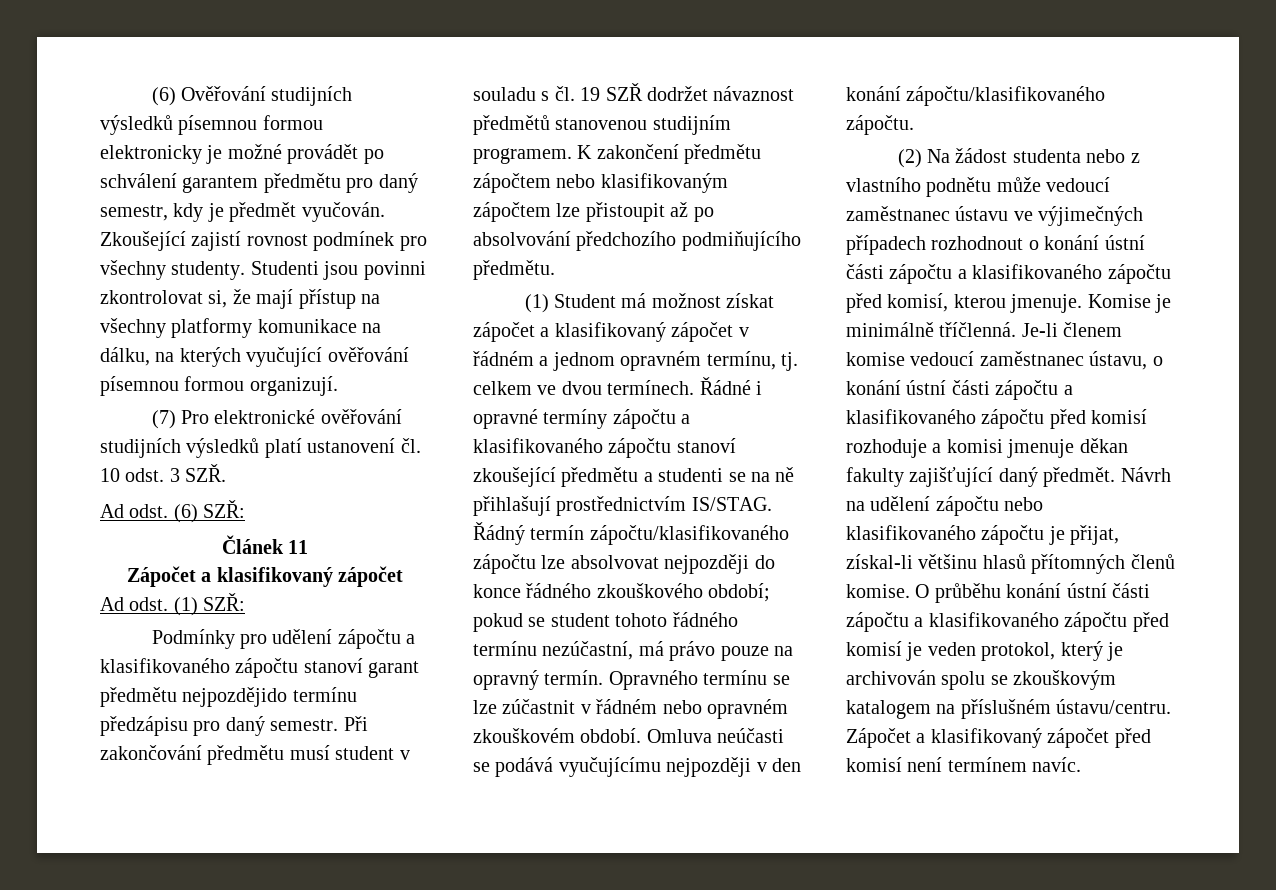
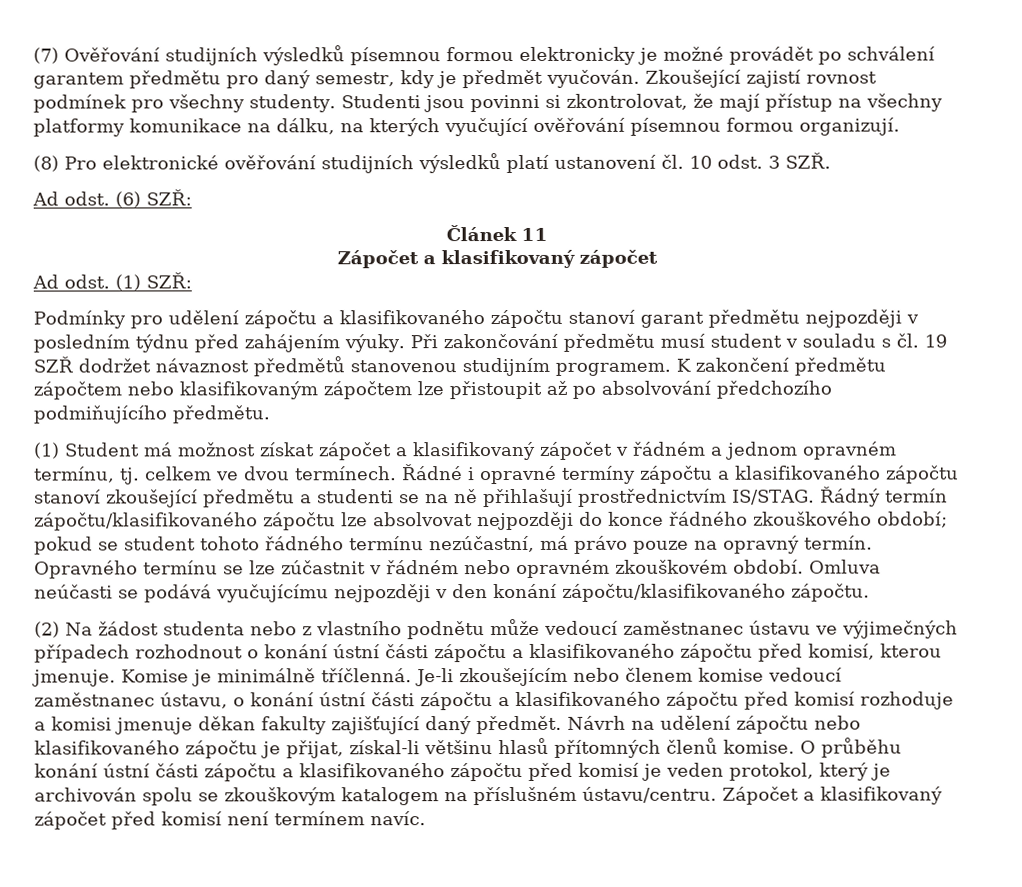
[151,87,176,106] (6) -> [33,47,59,64] (7)
[100,290,228,308] zkontrolovat si, -> [544,93,688,110] si zkontrolovat,
[151,410,176,429] (7) -> [33,155,59,172] (8)
[182,687,357,707] [100,716,339,736] nejpozdějido termínu předzápisu pro daný semestr. -> [804,309,919,328] [33,334,405,353] nejpozději v posledním týdnu před zahájením výuky.
(1058, 330) none -> [459,667,620,687] zkoušejícím nebo

